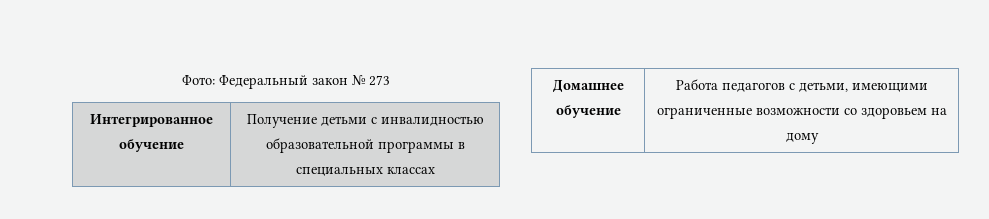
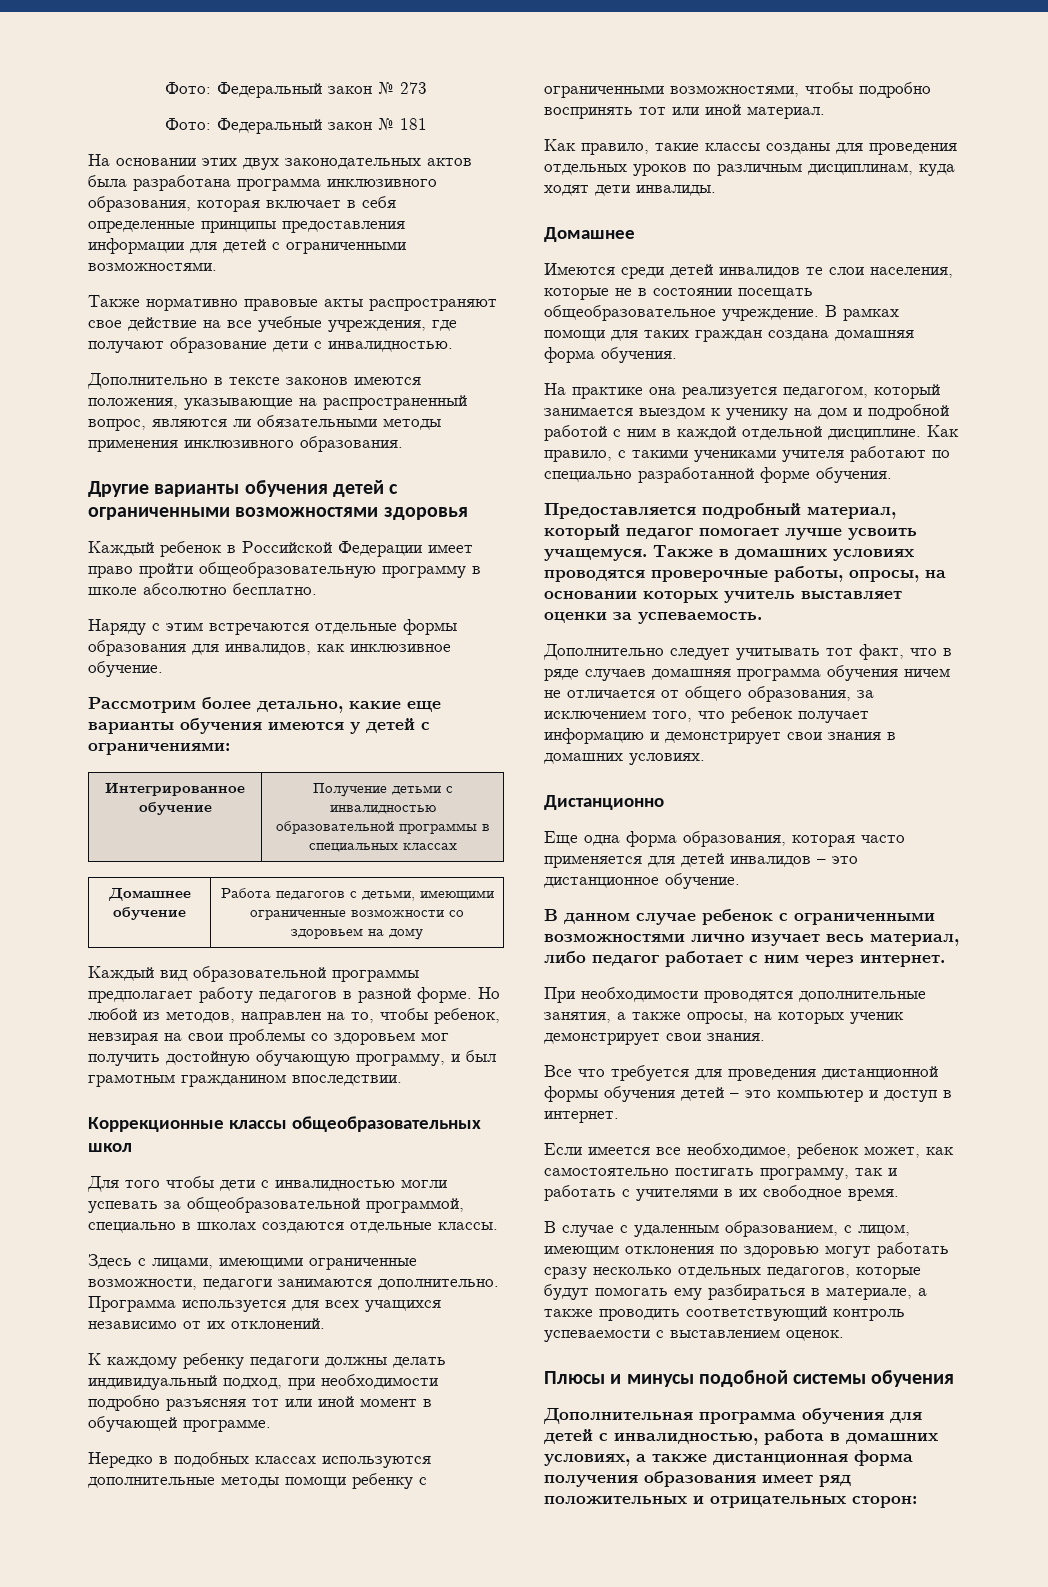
(390, 80) none -> [165,118,427,134] [88,154,472,170] [88,175,437,191] [88,196,396,212] [88,221,405,233] [88,238,406,254] [88,262,217,271] [88,295,497,311] [88,316,457,332] [88,337,453,353] [87,373,421,389] [88,395,467,410] [88,415,441,431] [88,436,403,452] [88,480,399,497] [88,507,468,520] [88,541,473,557] [88,562,481,578] [88,583,317,595] [88,619,457,635] [88,640,451,656] [88,661,163,677] [88,697,441,713] [88,718,430,734] [88,743,230,755] // Фото: Федеральный закон № 181 // На основании этих двух законодательных актов была разработана программа инклюзивного образования, которая включает в себя определенные принципы предоставления информации для детей с ограниченными возможностями. // Также нормативно правовые акты распространяют свое действие на все учебные учреждения, где получают образование дети с инвалидностью. // Дополнительно в тексте законов имеются положения, указывающие на распространенный вопрос, являются ли обязательными методы применения инклюзивного образования. // Другие варианты обучения детей с ограниченными возможностями здоровья // Каждый ребенок в Российской Федерации имеет право пройти общеобразовательную программу в школе абсолютно бесплатно. // Наряду с этим встречаются отдельные формы образования для инвалидов, как инклюзивное обучение. // Рассмотрим более детально, какие еще варианты обучения имеются у детей с ограничениями:
(819, 138) none -> [88,966,419,982] [88,987,500,1003] [88,1008,500,1024] [88,1029,449,1045] [88,1050,496,1066] [88,1074,402,1087] [88,1116,481,1132] [88,1143,132,1152] [87,1176,447,1192] [88,1197,464,1213] [88,1222,498,1233] [88,1254,417,1270] [88,1278,499,1290] [88,1296,441,1312] [88,1318,325,1329] [88,1353,446,1369] [88,1374,438,1390] [88,1395,432,1411] [88,1416,271,1432] [88,1452,431,1468] [88,1473,427,1489] [544,82,931,98] [544,104,825,119] [544,139,957,155] [544,163,955,176] [544,185,716,196] [544,227,635,242] [544,263,953,279] [544,288,813,300] [544,305,899,321] [544,329,914,342] [544,347,677,363] [544,383,940,399] [544,404,949,420] [544,425,959,441] [544,446,950,462] [544,467,892,483] [544,503,896,519] [544,524,917,540] [544,545,914,561] [544,566,946,582] [544,591,902,603] [544,612,762,624] [543,644,952,660] [544,665,950,681] [544,686,874,702] [544,707,869,723] [544,728,896,744] [544,752,705,765] [544,795,664,810] [544,831,905,847] [544,853,858,868] [544,873,740,889] [544,909,935,925] [544,934,959,946] [544,951,945,967] [544,987,926,1003] [544,1012,904,1024] [544,1032,765,1045] [544,1065,938,1081] [544,1086,952,1102] [544,1111,619,1123] [544,1143,954,1159] [544,1167,897,1180] [544,1185,899,1201] [544,1221,910,1237] [544,1242,949,1258] [544,1267,921,1279] [544,1284,927,1300] [544,1306,905,1321] [544,1329,844,1342] [544,1370,955,1387] [543,1408,922,1424] [544,1429,938,1445] [544,1450,913,1466] [544,1471,851,1487] [544,1496,917,1508] // Каждый вид образовательной программы предполагает работу педагогов в разной форме. Но любой из методов, направлен на то, чтобы ребенок, невзирая на свои проблемы со здоровьем мог получить достойную обучающую программу, и был грамотным гражданином впоследствии. // Коррекционные классы общеобразовательных школ // Для того чтобы дети с инвалидностью могли успевать за общеобразовательной программой, специально в школах создаются отдельные классы. // Здесь с лицами, имеющими ограниченные возможности, педагоги занимаются дополнительно. Программа используется для всех учащихся независимо от их отклонений. // К каждому ребенку педагоги должны делать индивидуальный подход, при необходимости подробно разъясняя тот или иной момент в обучающей программе. // Нередко в подобных классах используются дополнительные методы помощи ребенку с ограниченными возможностями, чтобы подробно воспринять тот или иной материал. // Как правило, такие классы созданы для проведения отдельных уроков по различным дисциплинам, куда ходят дети инвалиды. // Домашнее // Имеются среди детей инвалидов те слои населения, которые не в состоянии посещать общеобразовательное учреждение. В рамках помощи для таких граждан создана домашняя форма обучения. // На практике она реализуется педагогом, который занимается выездом к ученику на дом и подробной работой с ним в каждой отдельной дисциплине. Как правило, с такими учениками учителя работают по специально разработанной форме обучения. // Предоставляется подробный материал, который педагог помогает лучше усвоить учащемуся. Также в домашних условиях проводятся проверочные работы, опросы, на основании которых учитель выставляет оценки за успеваемость. // Дополнительно следует учитывать тот факт, что в ряде случаев домашняя программа обучения ничем не отличается от общего образования, за исключением того, что ребенок получает информацию и демонстрирует свои знания в домашних условиях. // Дистанционно // Еще одна форма образования, которая часто применяется для детей инвалидов – это дистанционное обучение. // В данном случае ребенок с ограниченными возможностями лично изучает весь материал, либо педагог работает с ним через интернет. // При необходимости проводятся дополнительные занятия, а также опросы, на которых ученик демонстрирует свои знания. // Все что требуется для проведения дистанционной формы обучения детей – это компьютер и доступ в интернет. // Если имеется все необходимое, ребенок может, как самостоятельно постигать программу, так и работать с учителями в их свободное время. // В случае с удаленным образованием, с лицом, имеющим отклонения по здоровью могут работать сразу несколько отдельных педагогов, которые будут помогать ему разбираться в материале, а также проводить соответствующий контроль успеваемости с выставлением оценок. // Плюсы и минусы подобной системы обучения // Дополнительная программа обучения для детей с инвалидностью, работа в домашних условиях, а также дистанционная форма получения образования имеет ряд положительных и отрицательных сторон:

